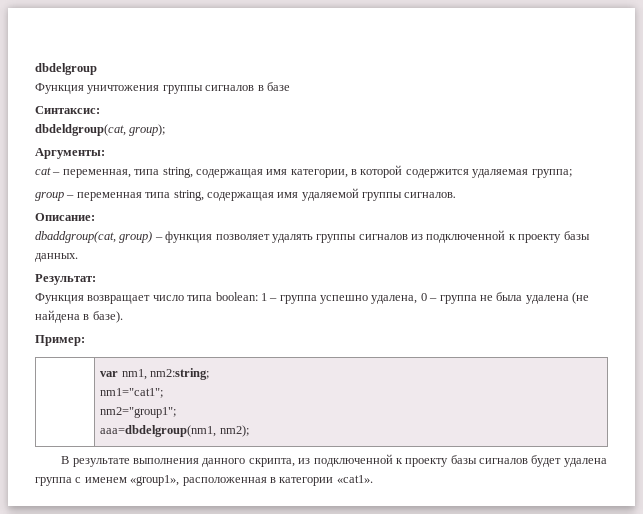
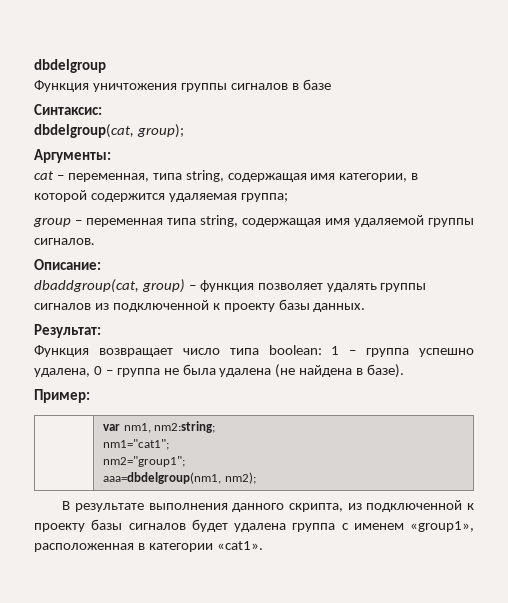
[35,124,126,136] dbdeldgroup(cat, -> [34,124,134,138] dbdelgroup(cat,

